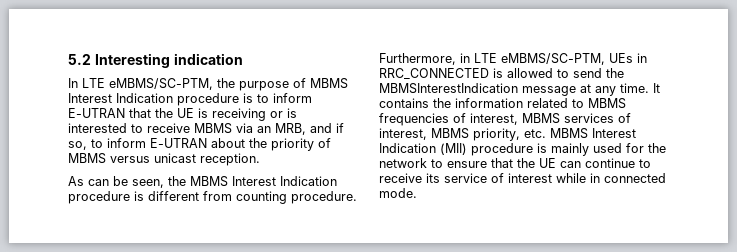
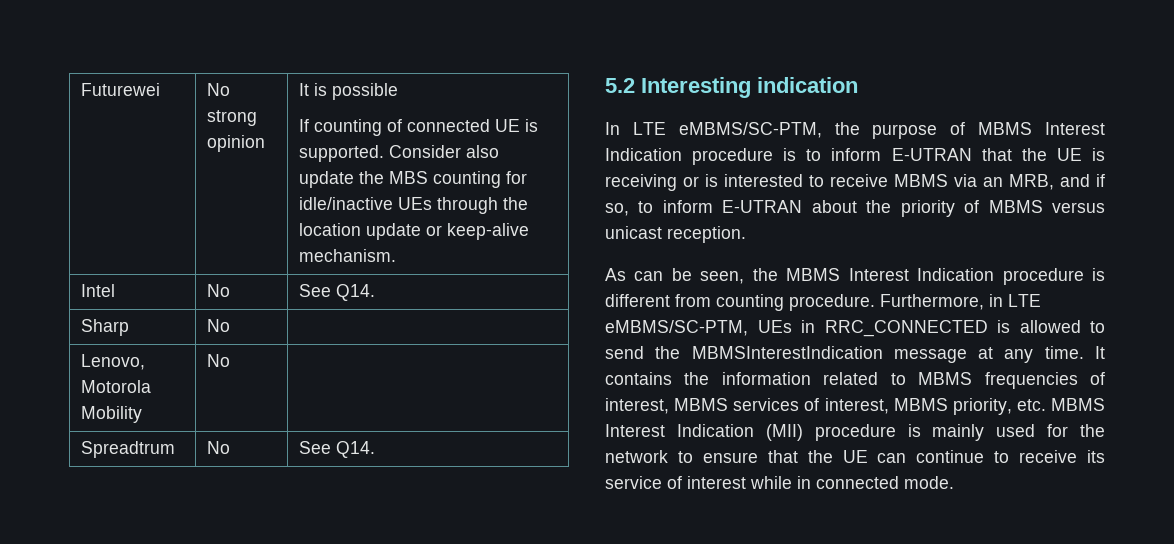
(68, 59) none -> [80,83,160,96] [206,83,230,96] [206,110,257,126] [206,135,265,152] [298,83,398,100] [298,119,538,136] [298,145,499,162] [298,171,527,188] [298,197,528,214] [298,223,529,240] [298,249,396,262] [80,284,115,297] [206,284,230,297] [298,284,375,301] [80,319,129,336] [206,319,230,332] [80,354,145,370] [80,380,151,393] [80,406,142,423] [206,354,230,367] [80,441,175,458] [206,441,230,454] [298,441,375,458] Futurewei | No strong opinion | It is possible // If counting of connected UE is supported. Consider also update the MBS counting for idle/inactive UEs through the location update or keep-alive mechanism. // Intel | No | See Q14. // Sharp | No | // Lenovo, Motorola Mobility | No | // Spreadtrum | No | See Q14. //

